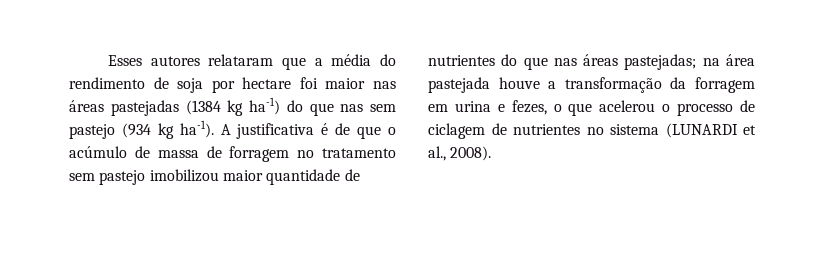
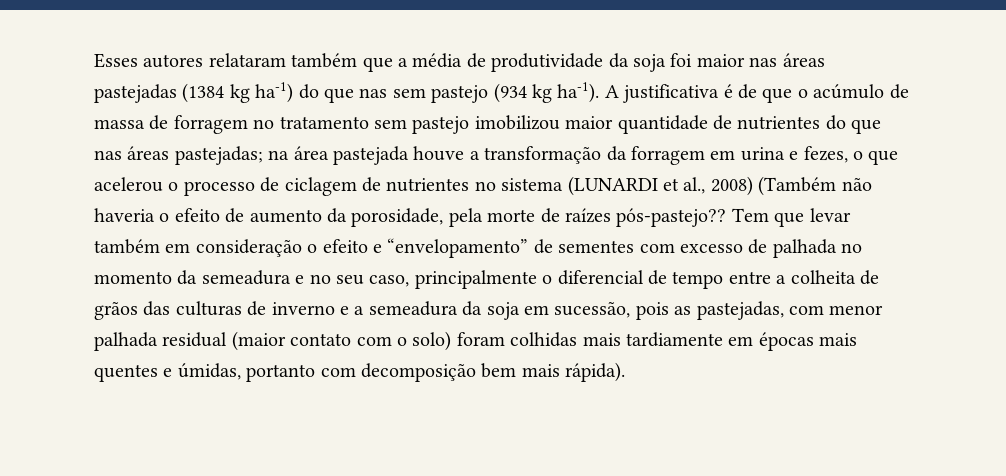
(274, 60) none -> [291,53,358,68] também
[380,54,396,66] [69,77,292,93] do rendimento de soja por hectare -> [466,53,666,72] de produtividade da soja
[450,146,492,161] 2008). -> [710,176,872,196] [94,208,851,227] [94,238,863,258] [94,270,879,289] [94,301,884,320] [94,331,858,351] [94,362,626,382] 2008) (Também não haveria o efeito de aumento da porosidade, pela morte de raízes pós-pastejo?? Tem que levar também em consideração o efeito e “envelopamento” de sementes com excesso de palhada no momento da semeadura e no seu caso, principalmente o diferencial de tempo entre a colheita de grãos das culturas de inverno e a semeadura da soja em sucessão, pois as pastejadas, com menor palhada residual (maior contato com o solo) foram colhidas mais tardiamente em épocas mais quentes e úmidas, portanto com decomposição bem mais rápida).

